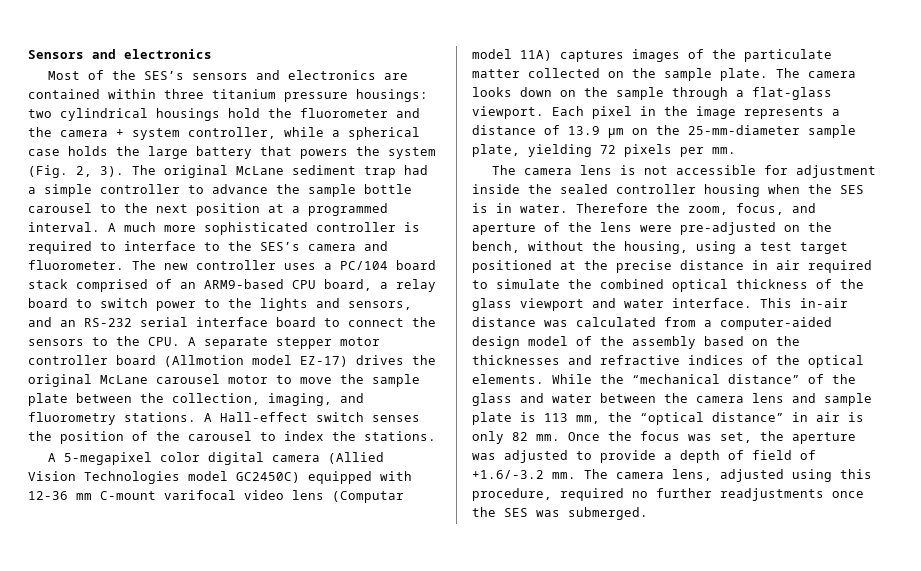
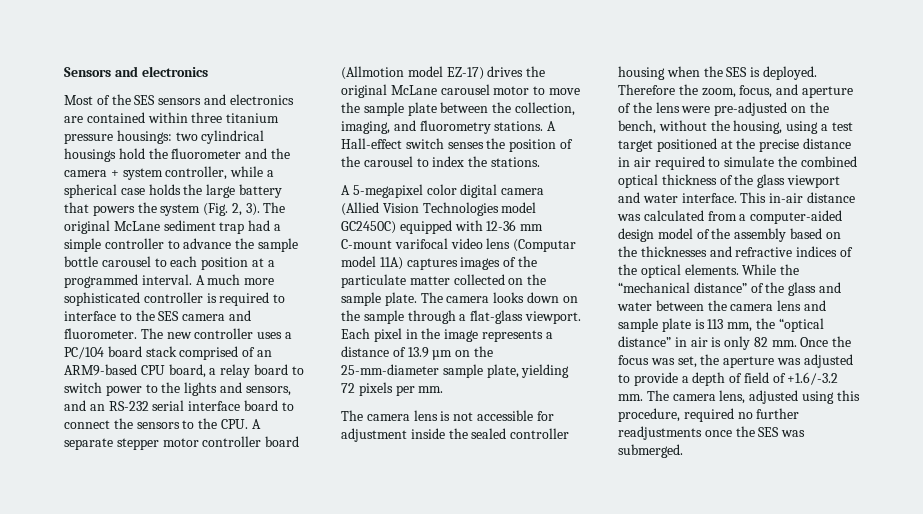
[144,71,185,80] SES’s -> [134,95,156,105] SES
[124,203,188,213] the next -> [170,256,198,267] each
[260,242,300,251] SES’s -> [158,311,180,321] SES
[496,203,568,213] in water. -> [762,66,817,80] deployed.

